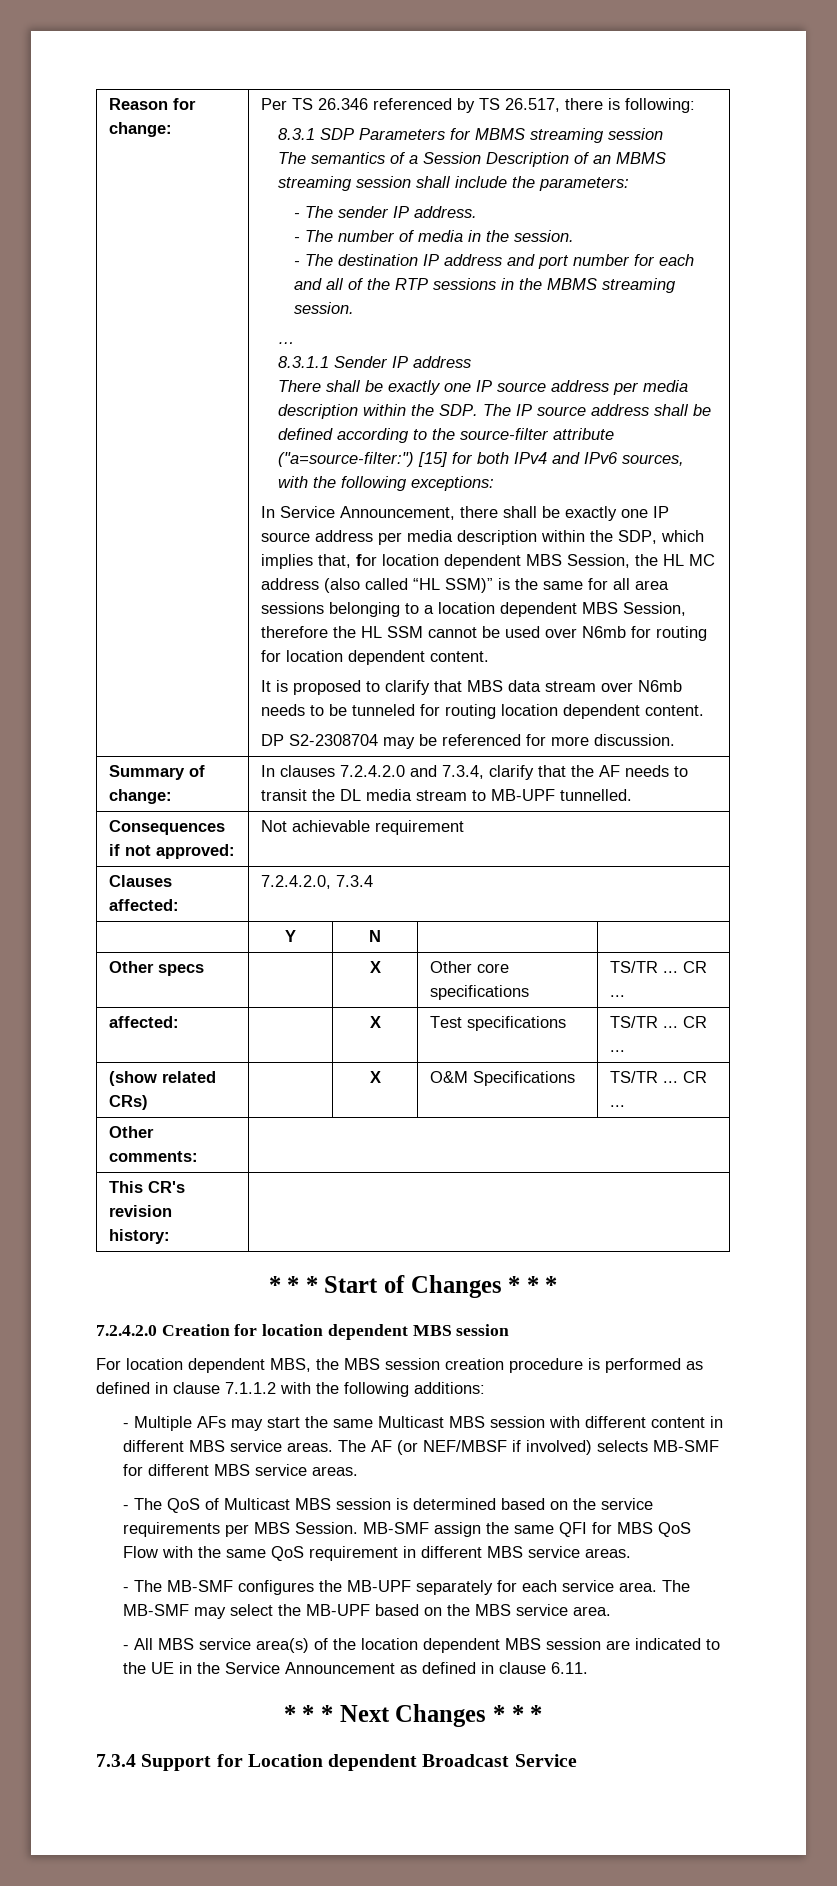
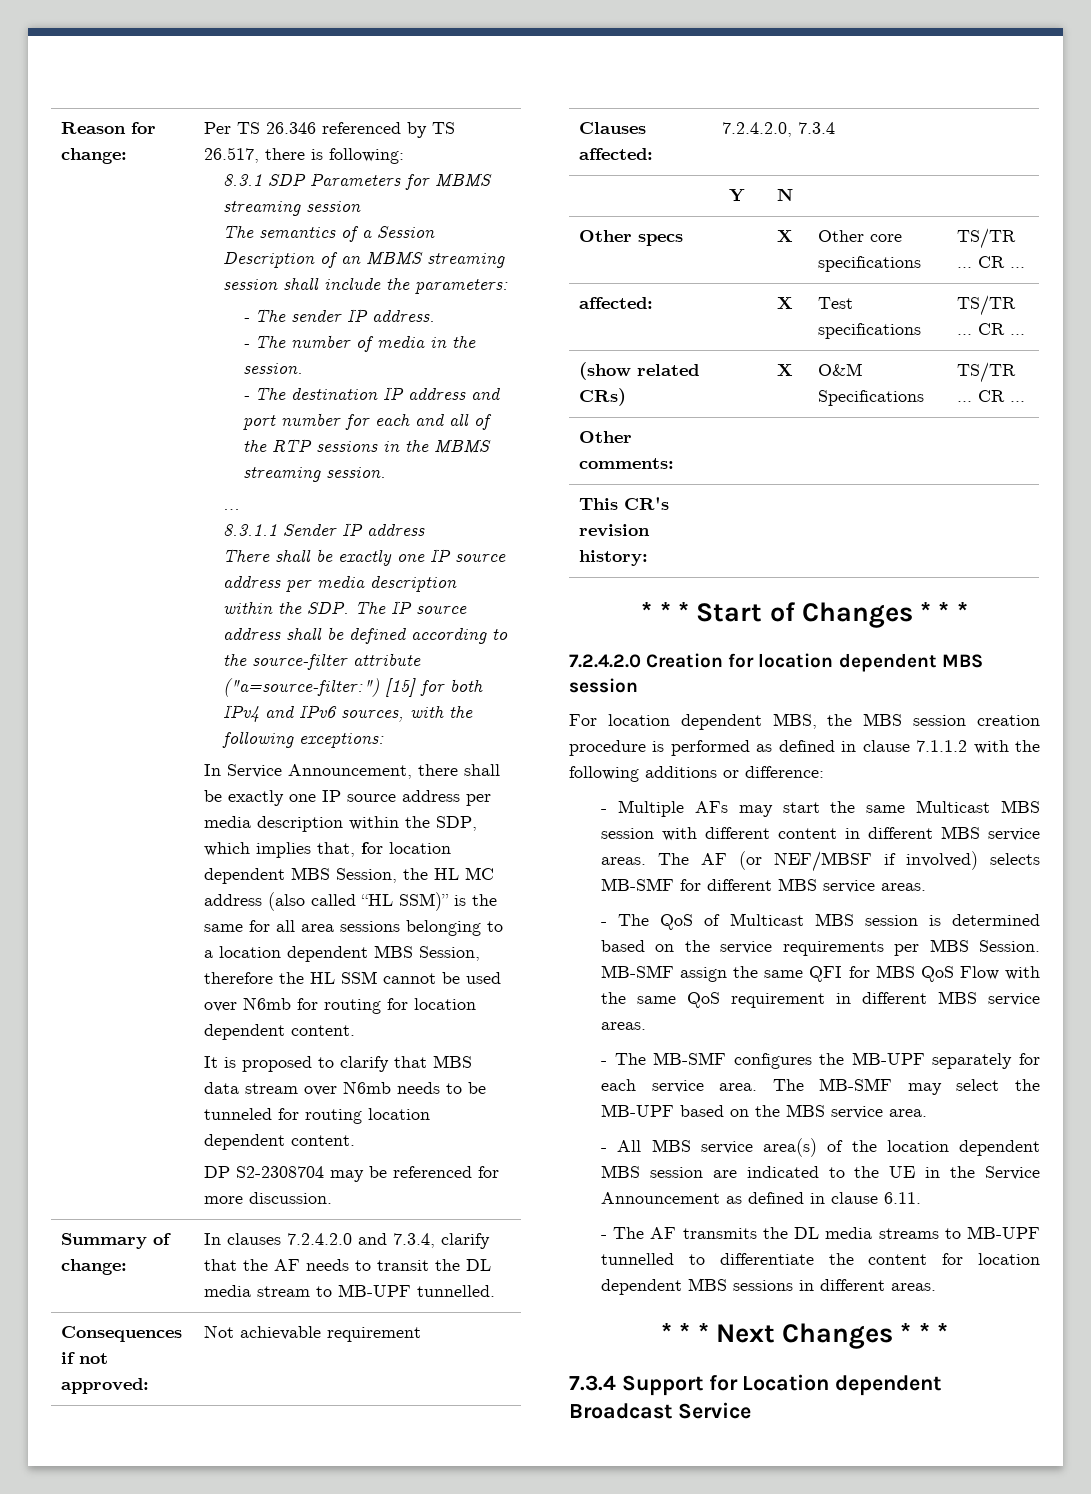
[414,1382,485,1394] additions: -> [645,766,824,778] additions or difference:
(589, 1668) none -> [601,1226,1040,1239] [601,1253,1040,1265] [601,1278,937,1295] // - The AF transmits the DL media streams to MB-UPF tunnelled to differentiate the content for location dependent MBS sessions in different areas.

